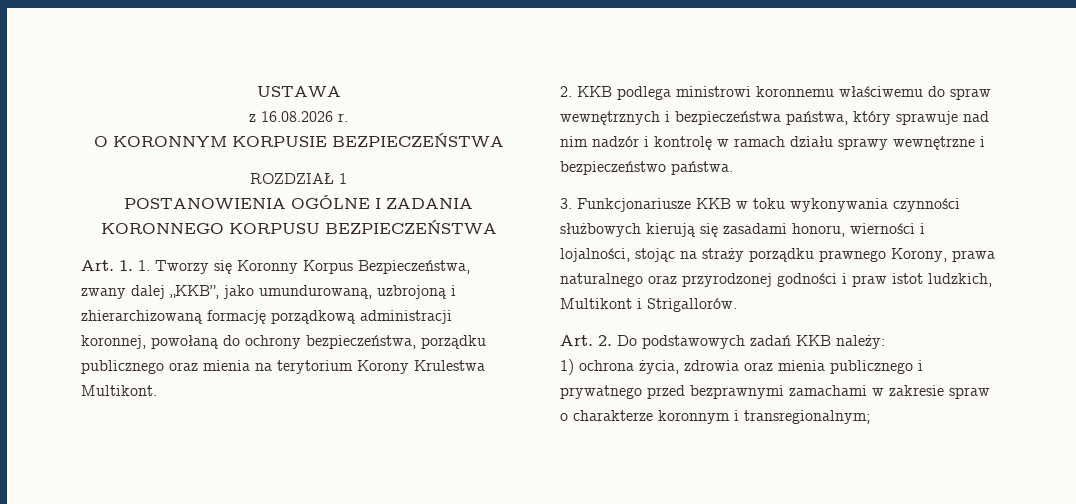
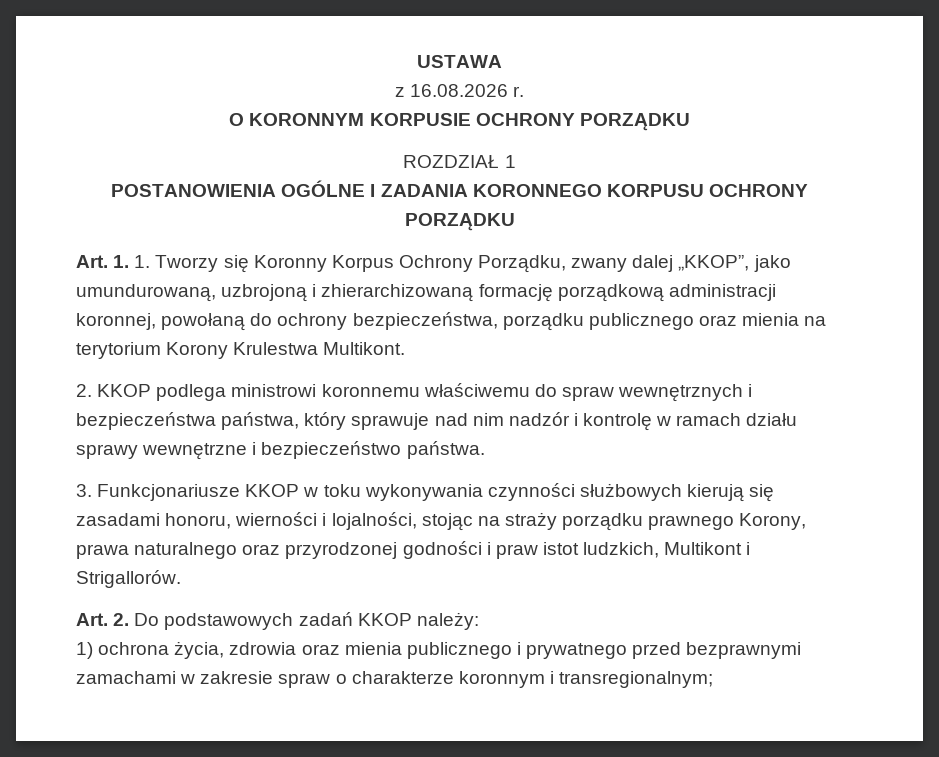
[331,132,504,147] BEZPIECZEŃSTWA -> [475,113,690,131] OCHRONY PORZĄDKU
[324,219,497,234] BEZPIECZEŃSTWA -> [708,184,808,197] [404,213,515,231] OCHRONY PORZĄDKU
[358,260,470,274] Bezpieczeństwa, -> [398,255,567,273] Ochrony Porządku,
[170,285,219,299] „KKB”, -> [678,255,750,271] „KKOP”,
[577,86,612,97] KKB -> [97,384,152,397] KKOP
[696,198,731,209] KKB -> [245,484,300,497] KKOP
[796,335,831,346] KKB -> [357,613,412,626] KKOP

